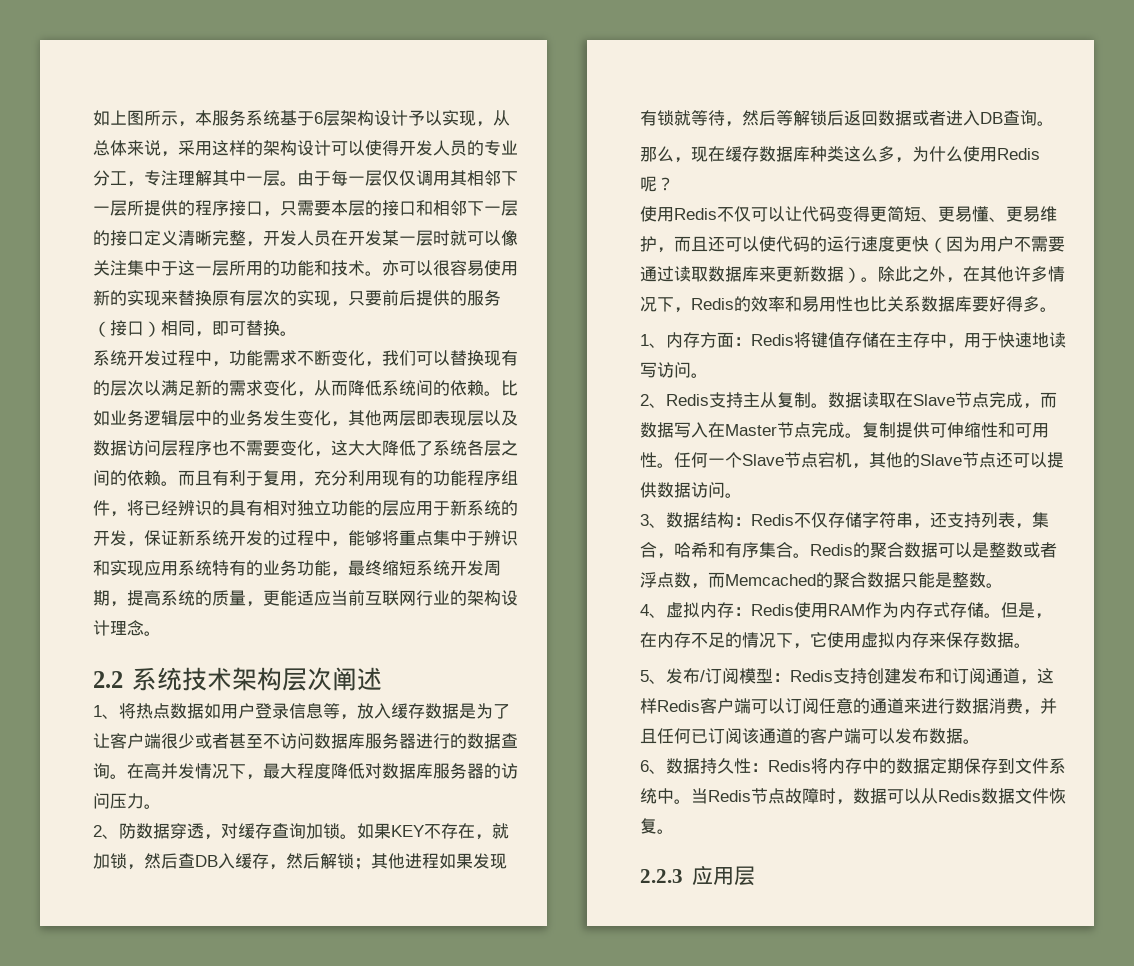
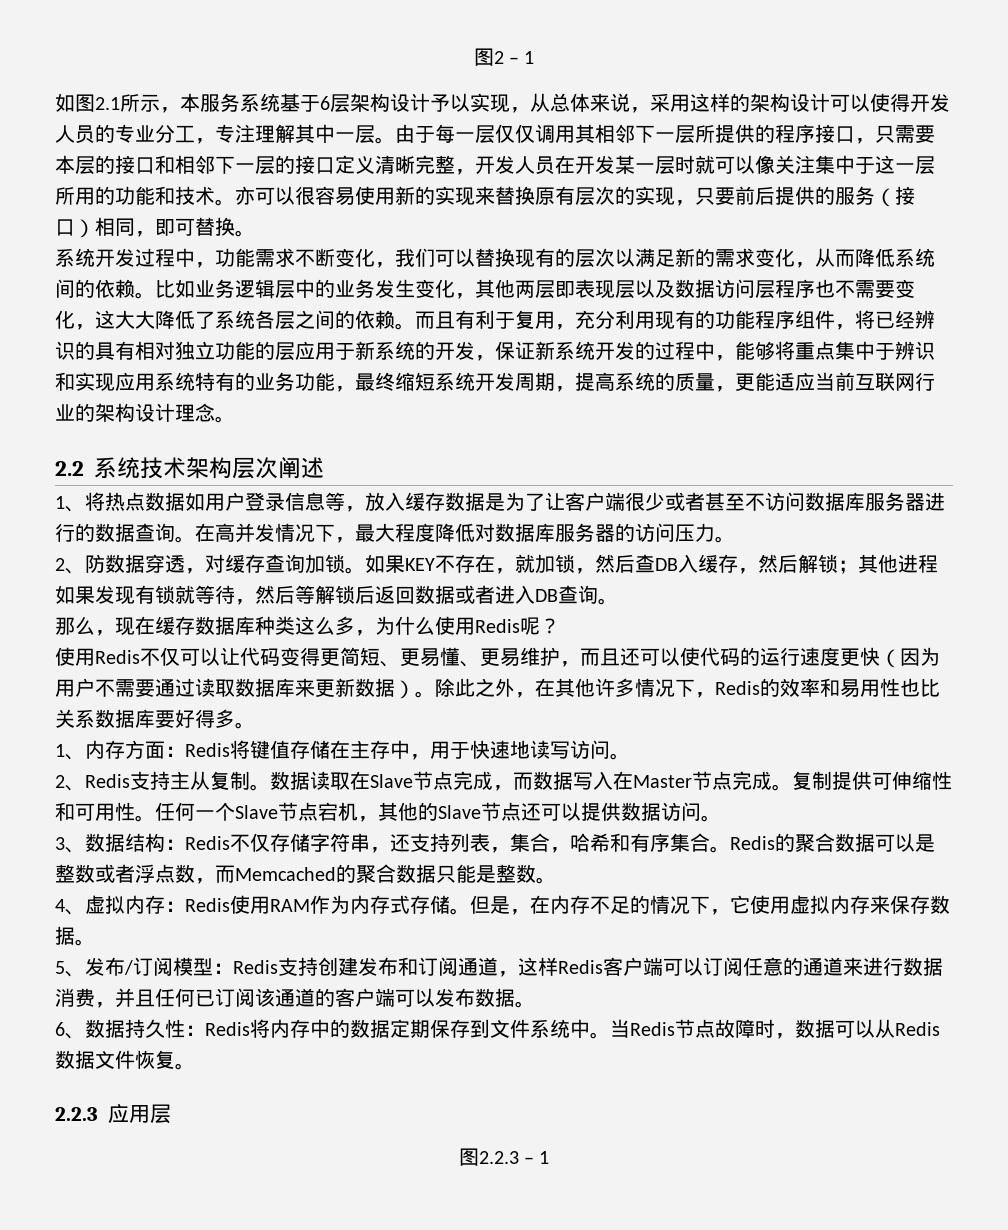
[93,110,144,126] 如上图 -> [473,48,535,66] [55,93,120,112] 图2 – 1 // 如图2.1
(755, 876) none -> [458,1148,550,1166] // 图2.2.3 – 1

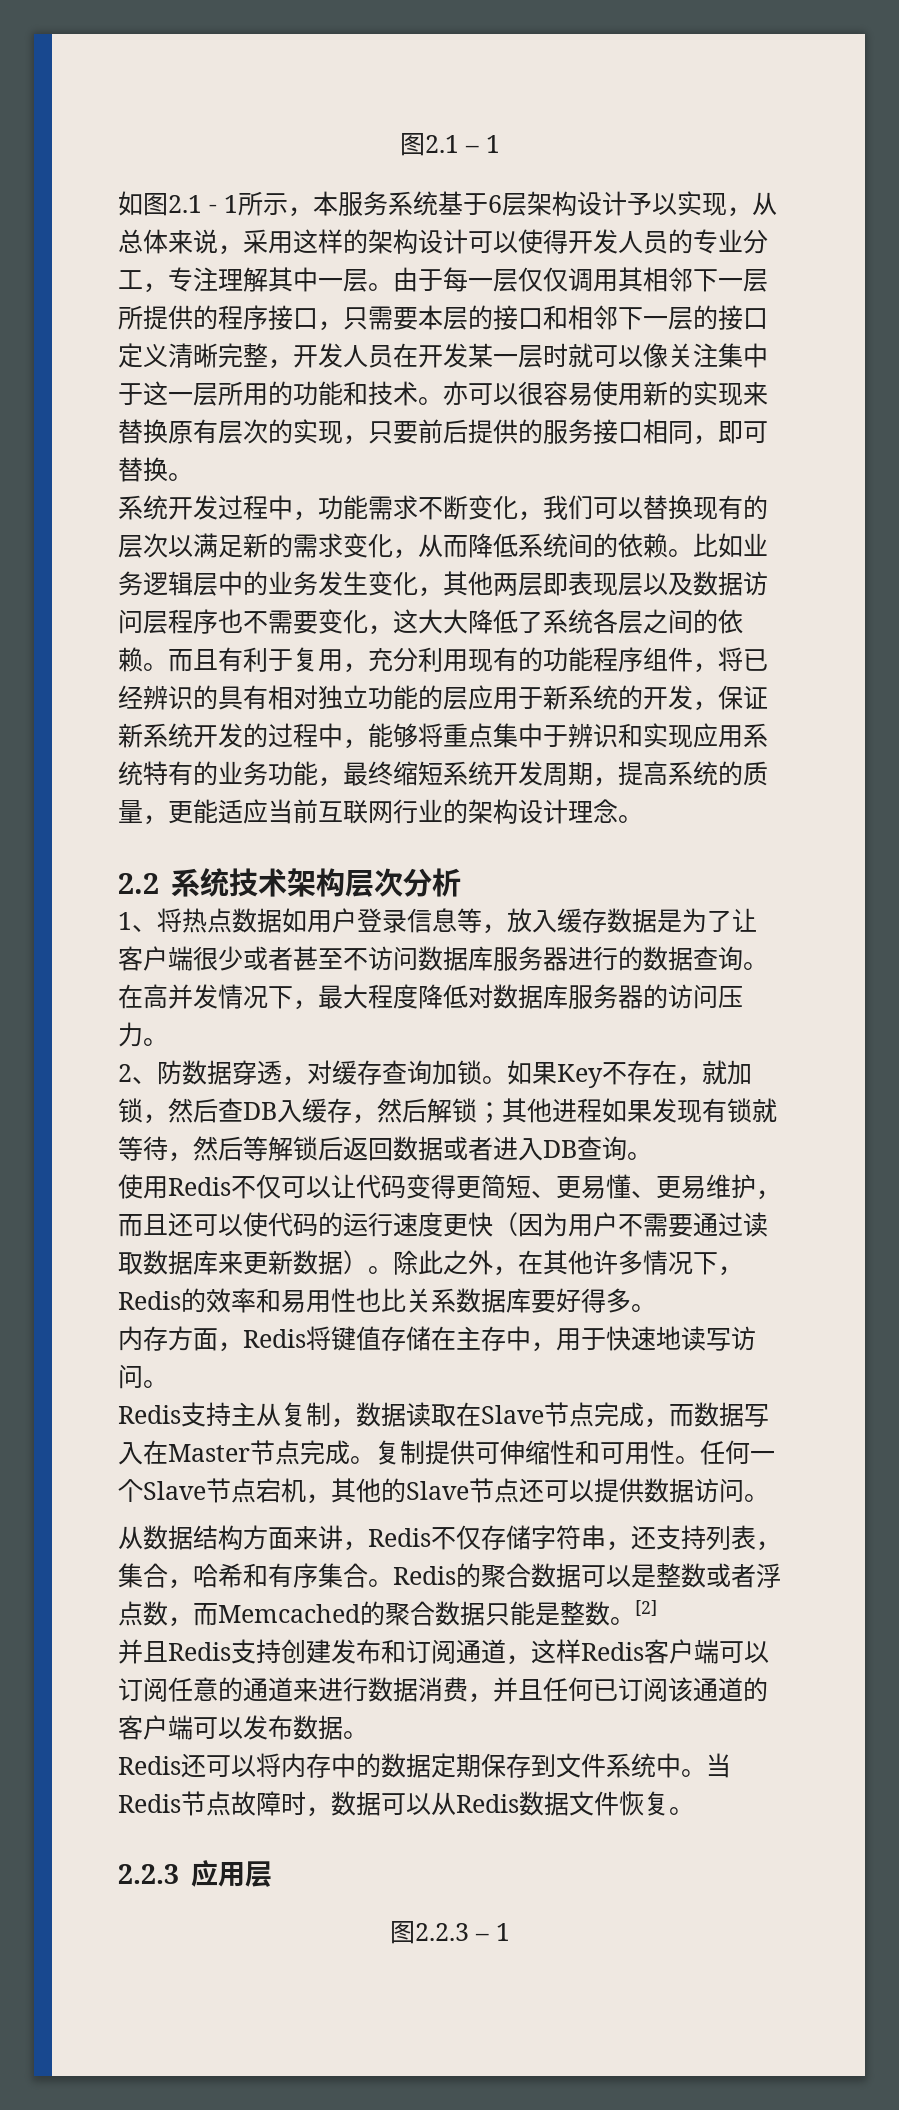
[473,48,504,66] 图2 -> [399,133,459,156] 图2.1
(120, 103) none -> [209,195,238,213] - 1
[875,186,915,207] [55,219,95,238] （接口） -> [593,419,643,444] 接口
[278,457,324,479] 阐述 -> [403,868,462,897] 分析
[405,558,435,571] KEY -> [557,1064,603,1088] Key
[55,616,560,636] // 那么，现在缓存数据库种类这么多，为什么使用Redis呢？ -> (652, 1156) none
[55,744,85,760] 1、 -> (656, 1308) none
[165,746,185,757] ： -> [218,1342,243,1352] ，
[55,775,85,791] 2、 -> (168, 1384) none
[250,784,270,791] 。 -> [331,1418,356,1428] ，
[55,837,85,853] 3、 -> [118,1526,143,1549] 从
[165,839,185,850] ： -> [243,1525,368,1551] 方面来讲，
[55,895,950,915] [55,926,95,946] [55,957,233,977] // 4、虚拟内存：Redis使用RAM作为内存式存储。但是，在内存不足的情况下，它使用虚拟内存来保存数据。 // 5、发布/订阅模型： -> [635,1600,657,1616] [118,1639,168,1664] [2] // 并且
[55,1019,250,1039] 6、数据持久性：Redis -> [118,1753,256,1778] Redis还可以

